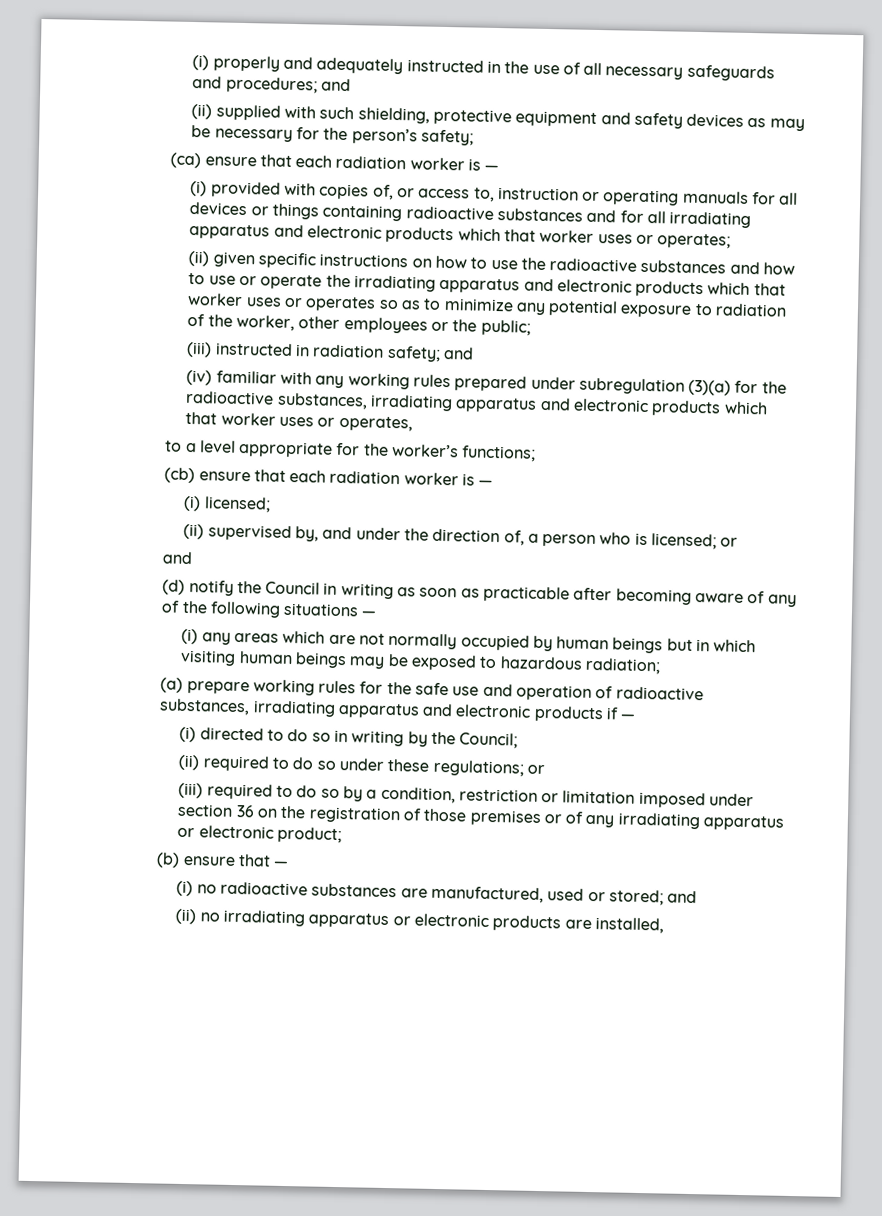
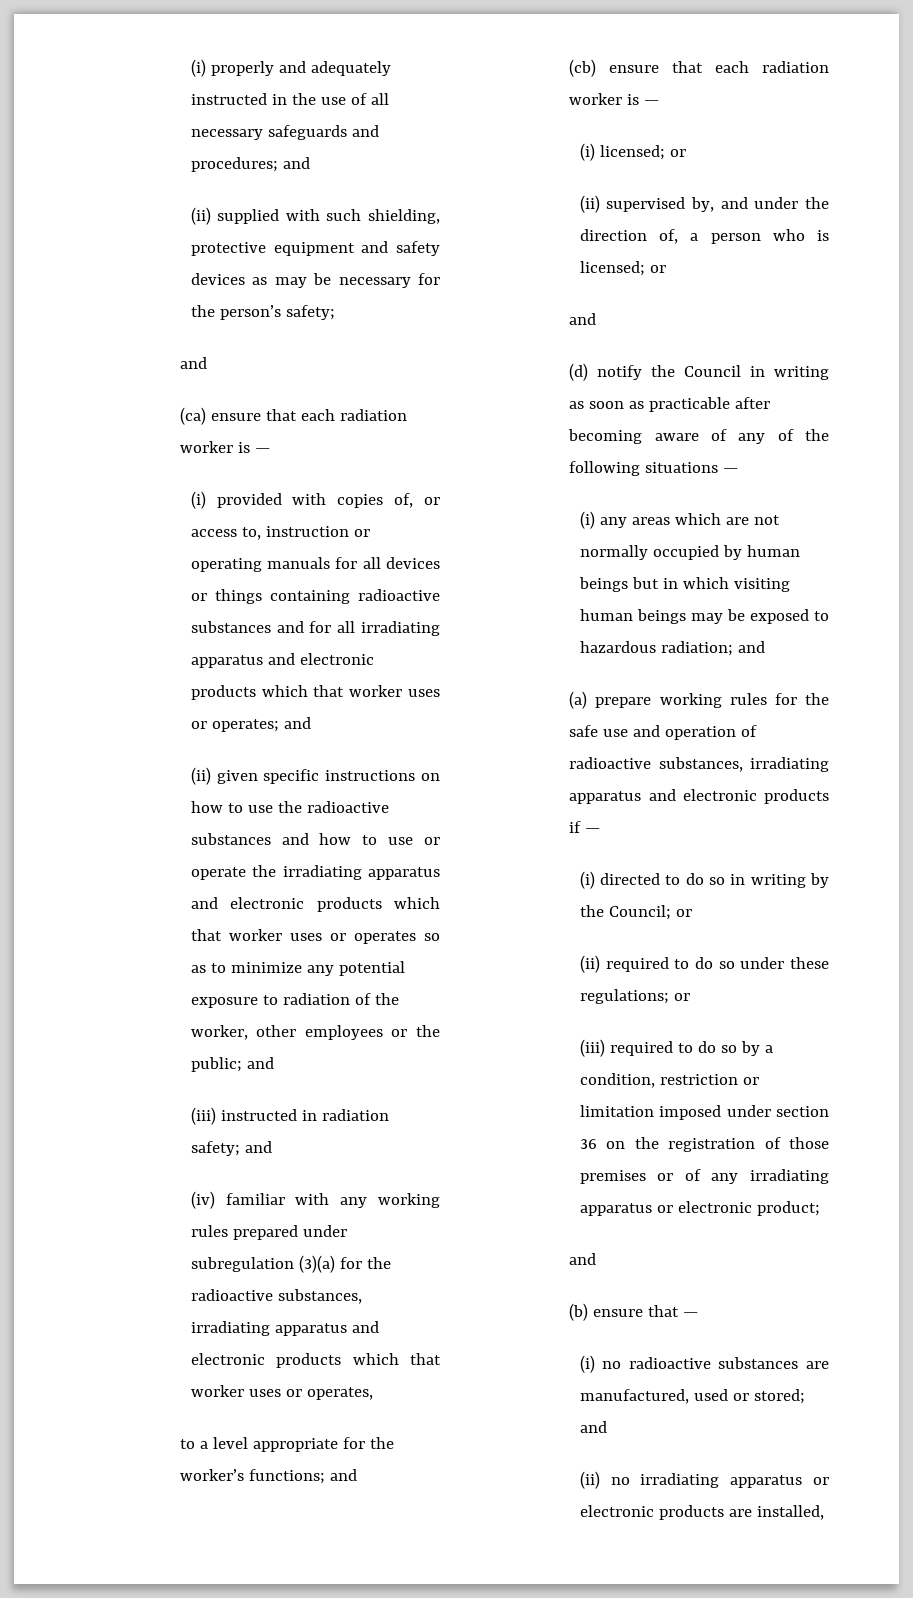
(474, 137) none -> [180,357,208,369] // and
(732, 241) none -> [283,717,311,729] and
(531, 327) none -> [246,1057,274,1069] and
(537, 453) none -> [330,1469,358,1481] and
(271, 504) none -> [669,149,686,157] or
(661, 666) none -> [737,641,765,653] and
(519, 740) none -> [675,909,692,917] or
(342, 835) none -> [569,1253,597,1265] // and

